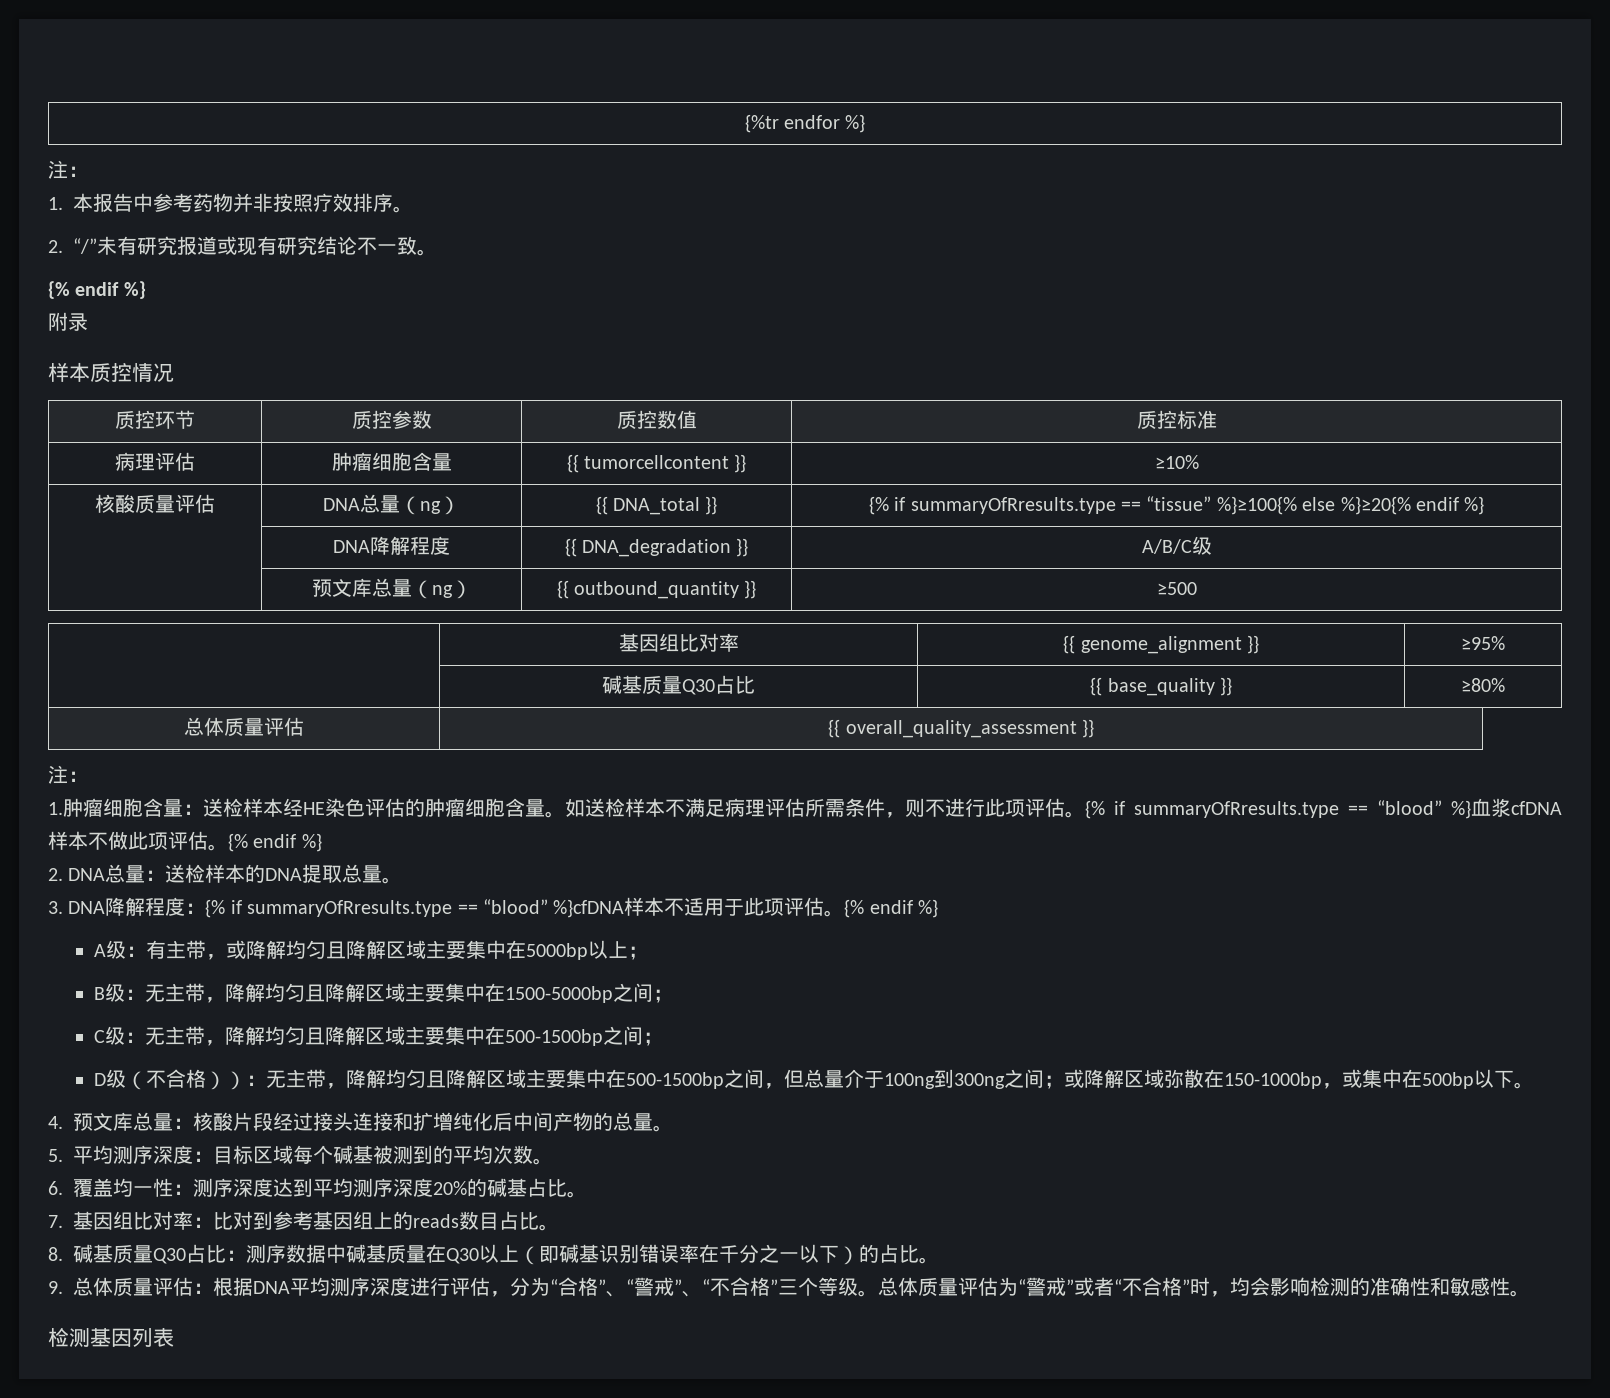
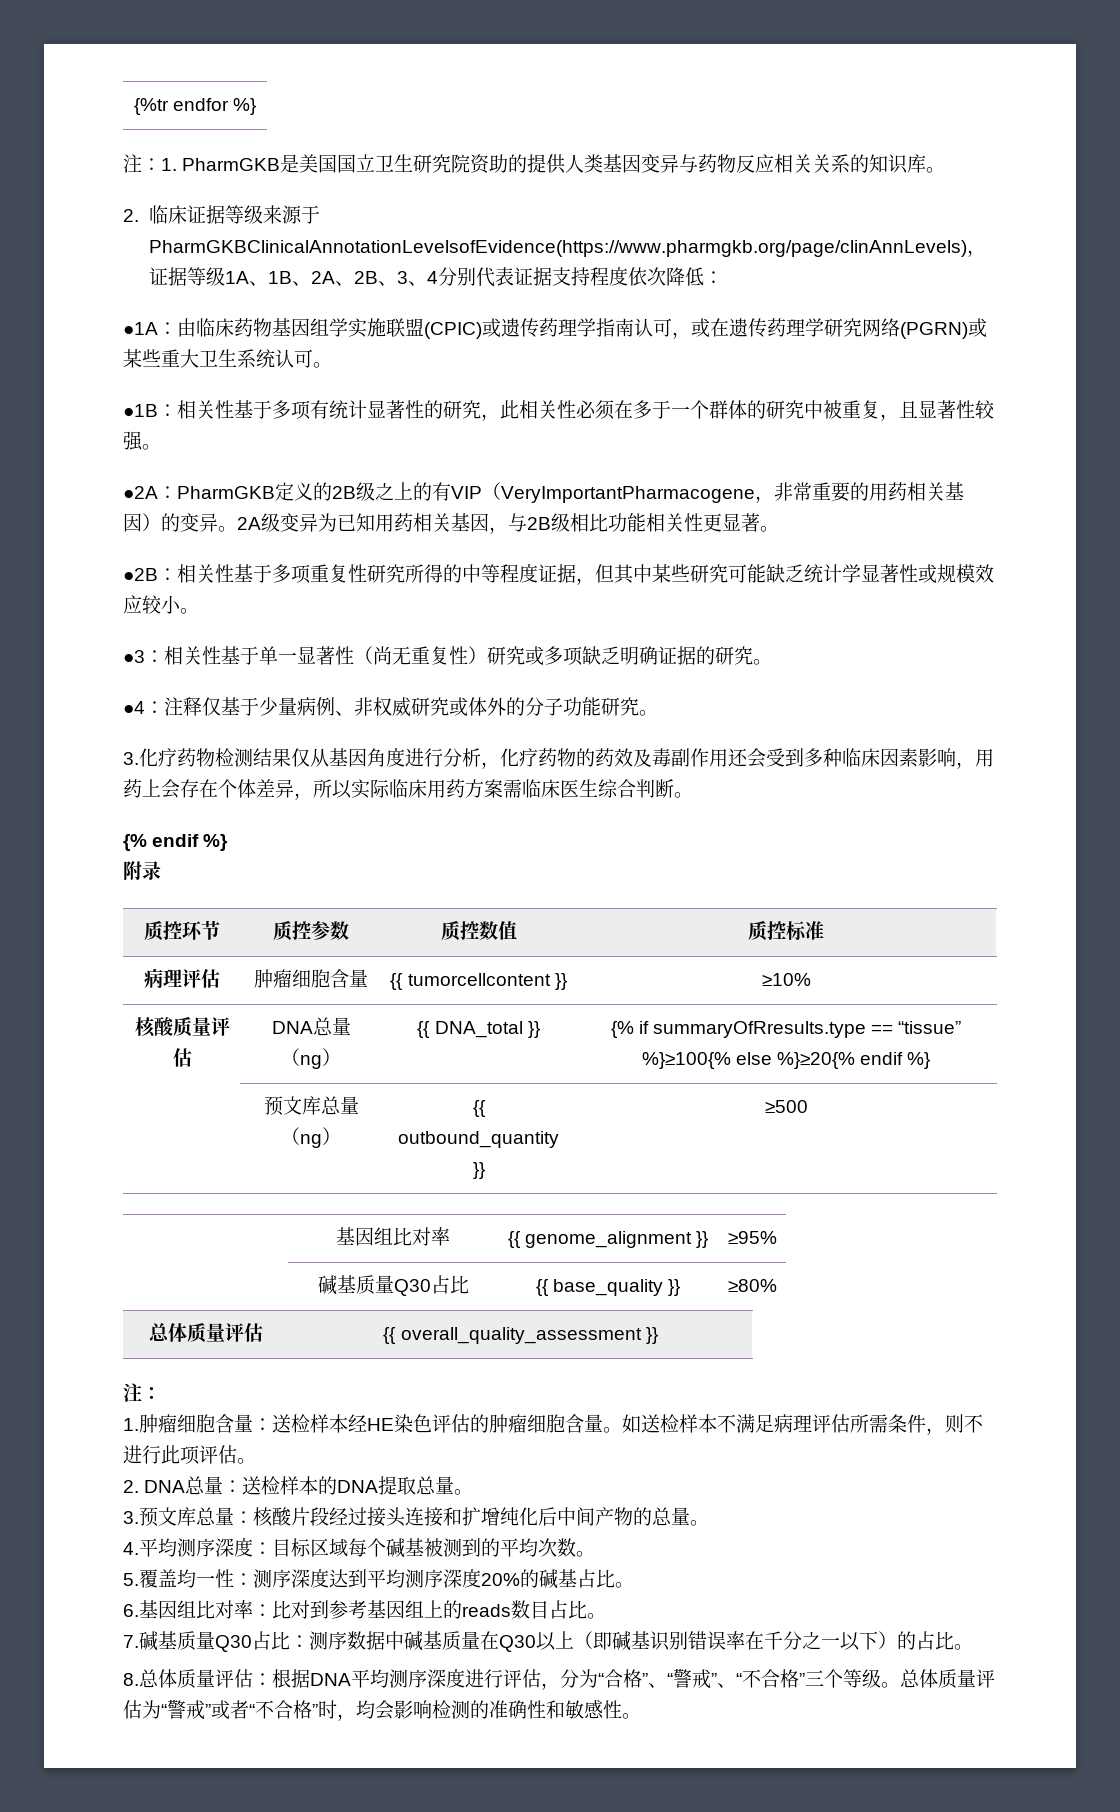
[48,193,413,213] [48,236,417,256] // 1.本报告中参考药物并非按照疗效排序。 // 2. “/”未有研究报道或现有研究结论不一致 -> [161,154,946,174] [123,205,320,224] [148,240,986,257] [148,267,723,287] [123,318,987,339] [123,349,332,368] [123,400,995,421] [123,431,161,451] [123,482,964,503] [123,513,779,534] [123,564,994,585] [123,595,199,614] [123,646,772,666] [123,697,658,717] [123,748,994,769] [123,779,674,800] 1. PharmGKB是美国国立卫生研究院资助的提供人类基因变异与药物反应相关关系的知识库。 // 2.临床证据等级来源于PharmGKBClinicalAnnotationLevelsofEvidence(https://www.pharmgkb.org/page/clinAnnLevels)，证据等级1A、1B、2A、2B、3、4分别代表证据支持程度依次降低： // ●1A：由临床药物基因组学实施联盟(CPIC)或遗传药理学指南认可，或在遗传药理学研究网络(PGRN)或某些重大卫生系统认可。 // ●1B：相关性基于多项有统计显著性的研究，此相关性必须在多于一个群体的研究中被重复，且显著性较强。 // ●2A：PharmGKB定义的2B级之上的有VIP（VeryImportantPharmacogene，非常重要的用药相关基因）的变异。2A级变异为已知用药相关基因，与2B级相比功能相关性更显著。 // ●2B：相关性基于多项重复性研究所得的中等程度证据，但其中某些研究可能缺乏统计学显著性或规模效应较小。 // ●3：相关性基于单一显著性（尚无重复性）研究或多项缺乏明确证据的研究。 // ●4：注释仅基于少量病例、非权威研究或体外的分子功能研究。 // 3.化疗药物检测结果仅从基因角度进行分析，化疗药物的药效及毒副作用还会受到多种临床因素影响，用药上会存在个体差异，所以实际临床用药方案需临床医生综合判断
[48,362,174,383] // 样本质控情况 -> (161, 870) none
[333,536,451,555] [564,538,749,557] [1141,536,1212,555] // | DNA降解程度 | {{ DNA_degradation }} | A/B/C级 -> (931, 1060) none
[1085,798,1562,819] [48,831,322,852] {% if summaryOfRresults.type == “blood” %}血浆cfDNA样本不做此项评估。{% endif %} -> (256, 1461) none
[68,897,939,918] [93,940,648,960] [93,983,673,1003] [93,1026,663,1046] [93,1069,1534,1090] [48,1116,63,1129] DNA降解程度：{% if summaryOfRresults.type == “blood” %}cfDNA样本不适用于此项评估。{% endif %} // A级：有主带，或降解均匀且降解区域主要集中在5000bp以上； // B级：无主带，降解均匀且降解区域主要集中在1500-5000bp之间； // C级：无主带，降解均匀且降解区域主要集中在500-1500bp之间； // D级（不合格））：无主带，降解均匀且降解区域主要集中在500-1500bp之间，但总量介于100ng到300ng之间；或降解区域弥散在150-1000bp，或集中在500bp以下。 // 4. -> (139, 1517) none
[48,1149,63,1162] 5. -> [123,1542,139,1555] 4.
[48,1181,63,1195] 6. -> [123,1573,139,1586] 5.
[48,1215,63,1228] 7. -> [123,1604,139,1617] 6.
[48,1247,63,1261] 8. -> [123,1635,139,1648] 7.
[48,1281,63,1294] 9. -> [123,1673,139,1686] 8.
[48,1328,174,1347] // 检测基因列表 -> (641, 1716) none

